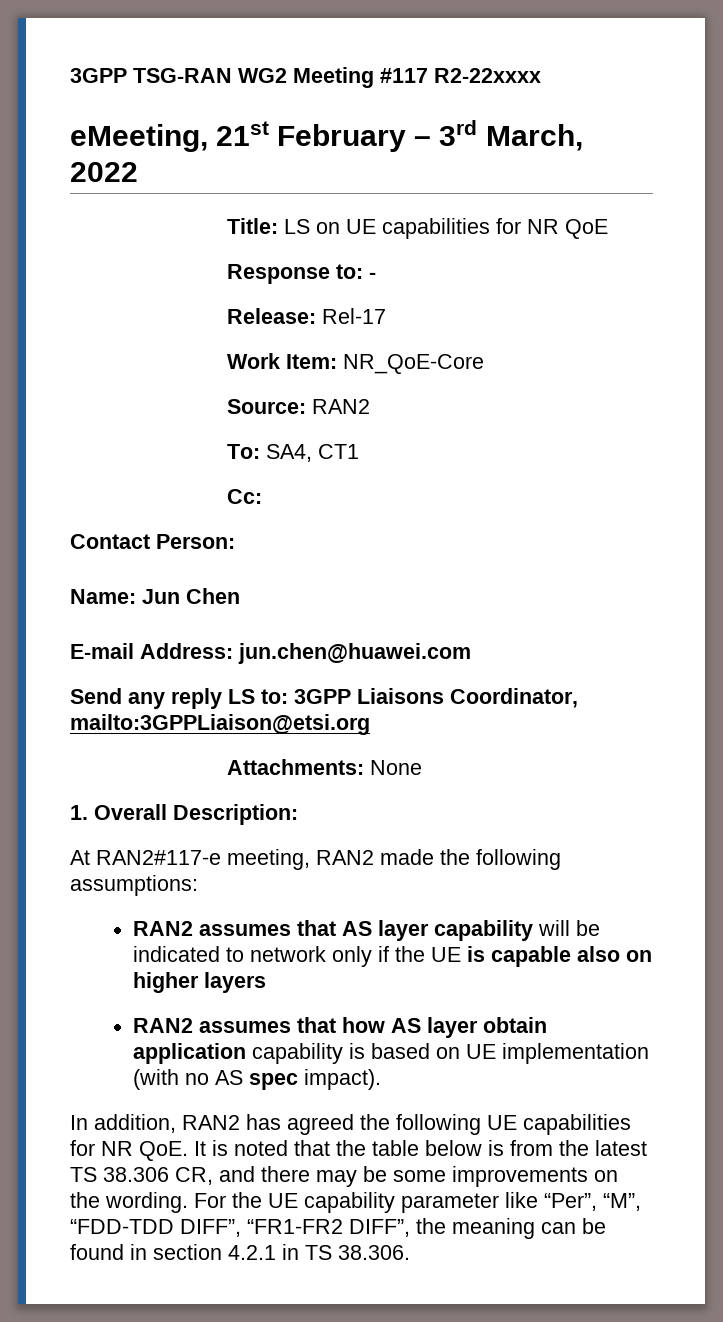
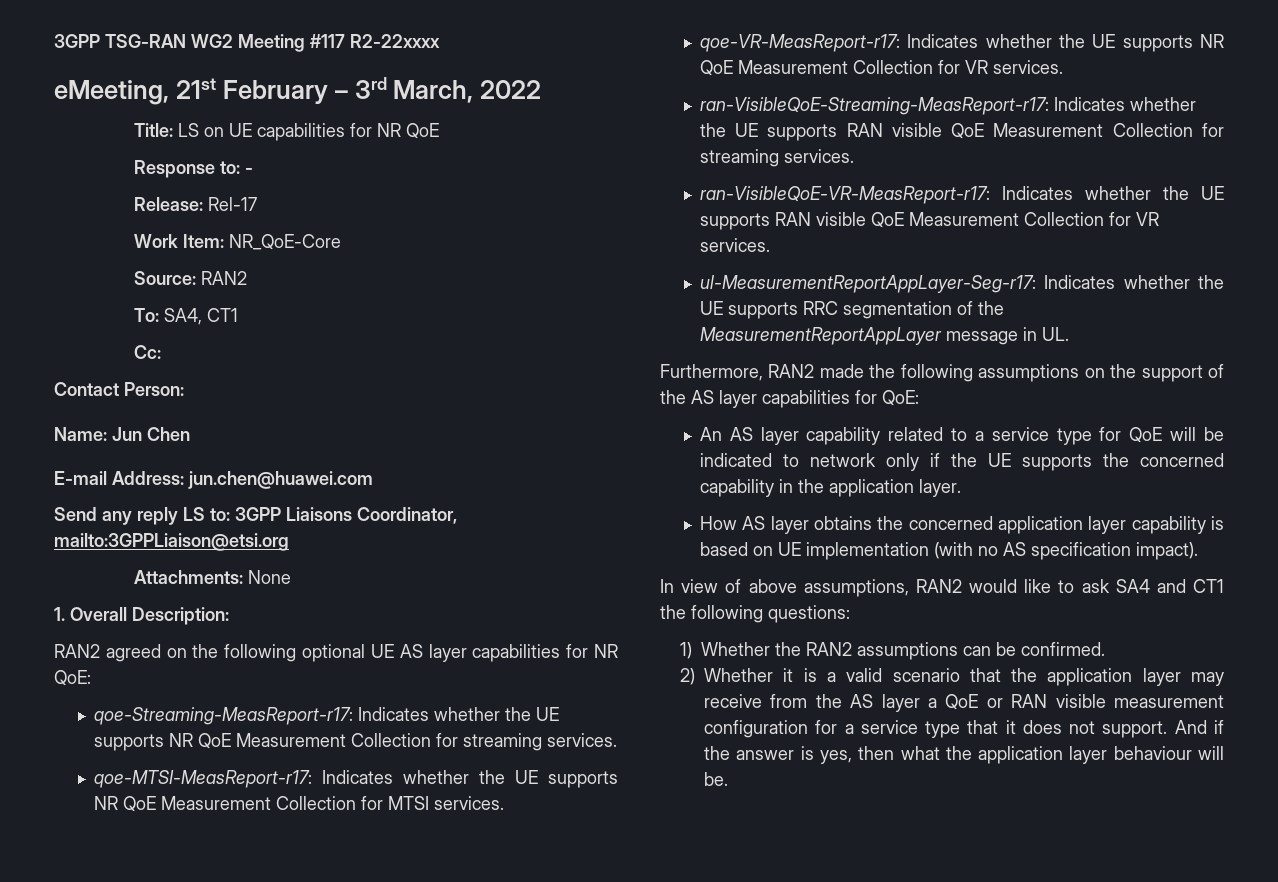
[70,849,561,870] [70,875,198,896] [132,920,533,941] At RAN2#117-e meeting, RAN2 made the following assumptions: // RAN2 assumes that AS layer capability -> [54,644,618,662] [54,670,91,686] [93,707,559,725] [93,733,617,751] [93,770,618,788] [93,796,504,812] [699,34,1224,52] [699,60,1063,76] [699,97,1196,115] [699,123,1224,141] [699,149,854,167] [699,186,1224,204] [699,212,1159,230] [699,238,770,252] [699,275,1224,293] [699,301,1004,319] [699,327,1069,345] [660,364,1224,382] [660,390,919,408] [699,427,1163,445] RAN2 agreed on the following optional UE AS layer capabilities for NR QoE: // qoe-Streaming-MeasReport-r17: Indicates whether the UE supports NR QoE Measurement Collection for streaming services. // qoe-MTSI-MeasReport-r17: Indicates whether the UE supports NR QoE Measurement Collection for MTSI services. // qoe-VR-MeasReport-r17: Indicates whether the UE supports NR QoE Measurement Collection for VR services. // ran-VisibleQoE-Streaming-MeasReport-r17: Indicates whether the UE supports RAN visible QoE Measurement Collection for streaming services. // ran-VisibleQoE-VR-MeasReport-r17: Indicates whether the UE supports RAN visible QoE Measurement Collection for VR services. // ul-MeasurementReportAppLayer-Seg-r17: Indicates whether the UE supports RRC segmentation of the MeasurementReportAppLayer message in UL. // Furthermore, RAN2 made the following assumptions on the support of the AS layer capabilities for QoE: // An AS layer capability related to a service type for QoE
[466,946,652,967] [132,972,266,993] [132,1017,547,1038] [132,1043,246,1064] is capable also on higher layers // RAN2 assumes that how AS layer obtain application -> [1021,453,1224,471] [699,479,961,497] [699,516,1127,534] supports the concerned capability in the application layer. // How AS layer obtains the concerned application layer
[248,1073,298,1090] spec -> [1030,542,1131,560] specification
[94,1114,631,1135] [70,1140,647,1161] [70,1166,618,1187] [70,1192,641,1213] [70,1218,606,1239] [70,1244,410,1260] addition, RAN2 has agreed the following UE capabilities for NR QoE. It is noted that the table below is from the latest TS 38.306 CR, and there may be some improvements on the wording. For the UE capability parameter like “Per”, “M”, “FDD-TDD DIFF”, “FR1-FR2 DIFF”, the meaning can be found in section 4.2.1 in TS 38.306. -> [681,579,1224,597] [660,605,850,623] [680,642,1106,660] [680,668,1224,686] [704,694,1224,712] [704,720,1224,738] [704,746,1224,764] [704,772,729,786] view of above assumptions, RAN2 would like to ask SA4 and CT1 the following questions: // 1) Whether the RAN2 assumptions can be confirmed. // 2) Whether it is a valid scenario that the application layer may receive from the AS layer a QoE or RAN visible measurement configuration for a service type that it does not support. And if the answer is yes, then what the application layer behaviour will be.

